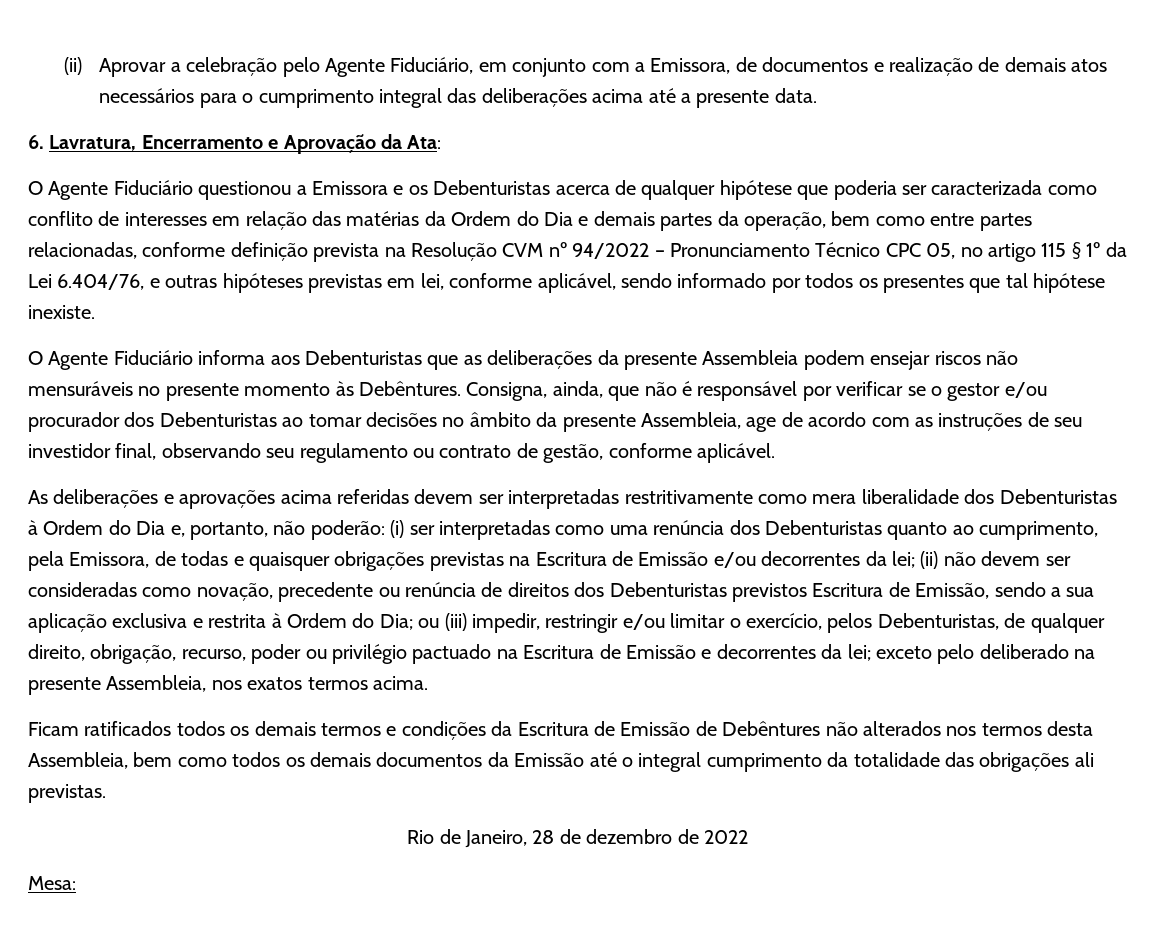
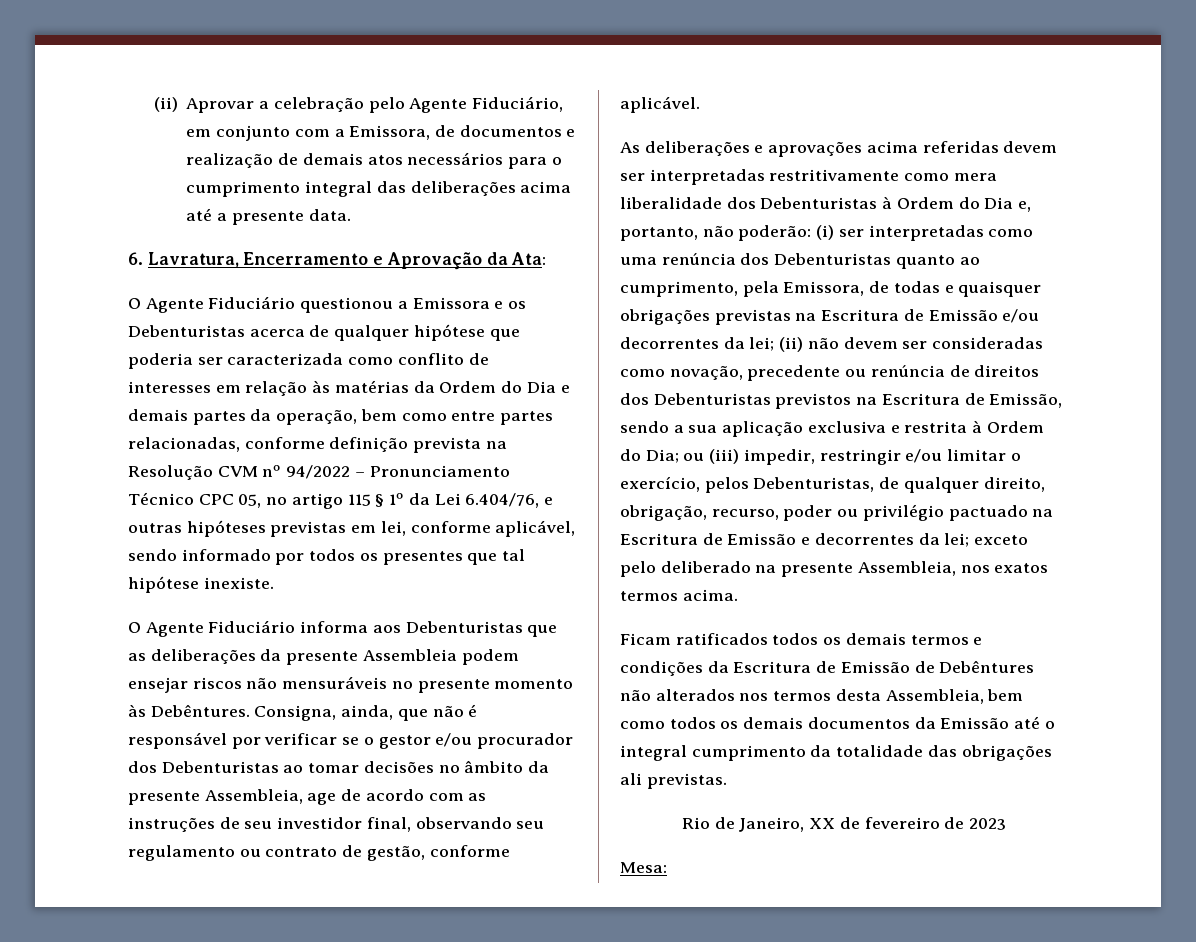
[312,211,341,226] das -> [312,380,331,393] às
(807, 592) none -> [856,397,878,405] na
[532,829,748,844] 28 de dezembro de 2022 -> [809,817,1007,830] XX de fevereiro de 2023

